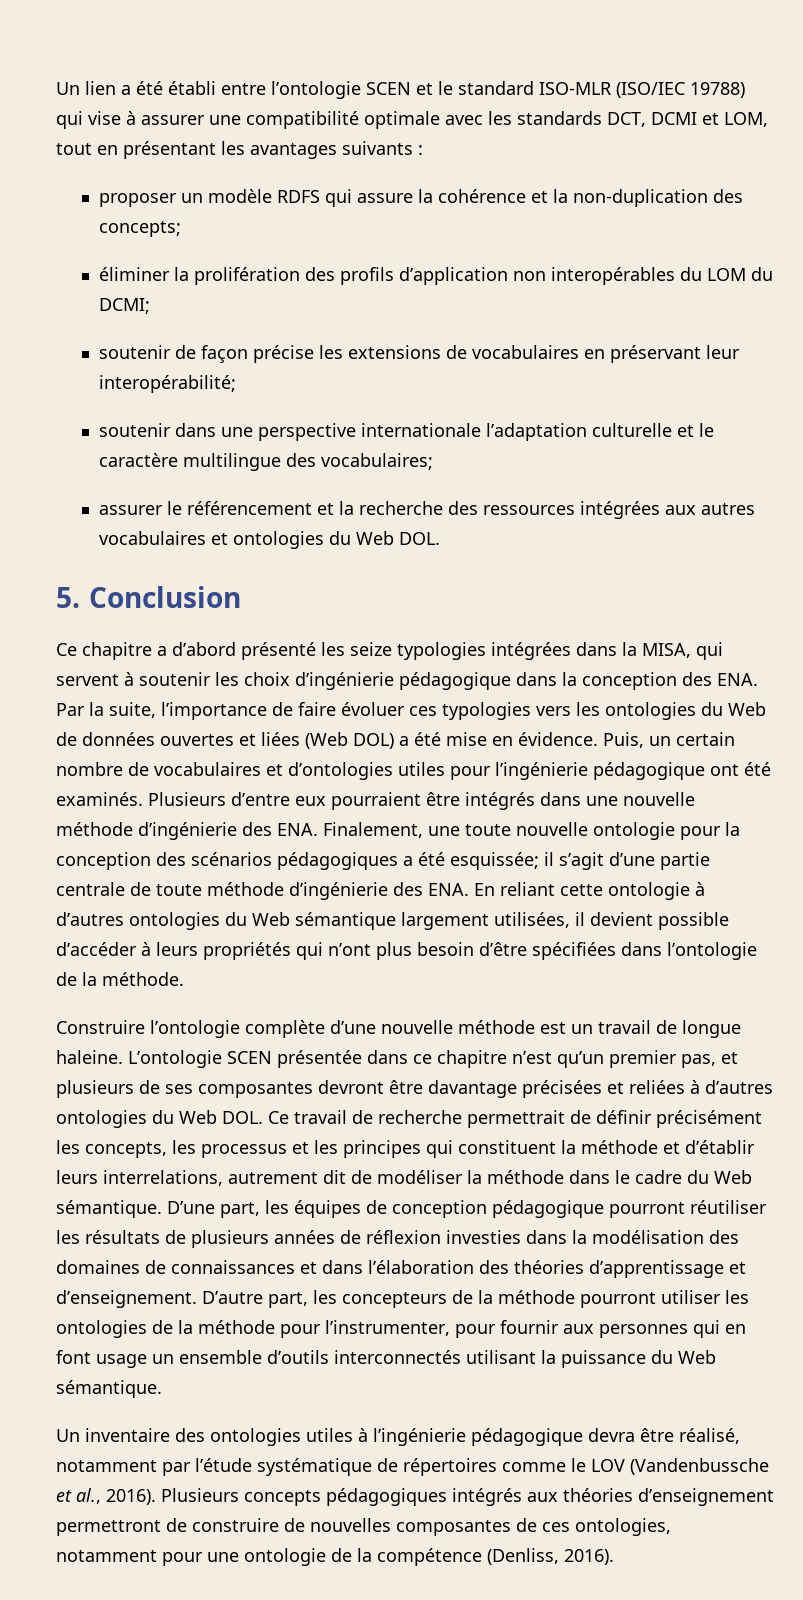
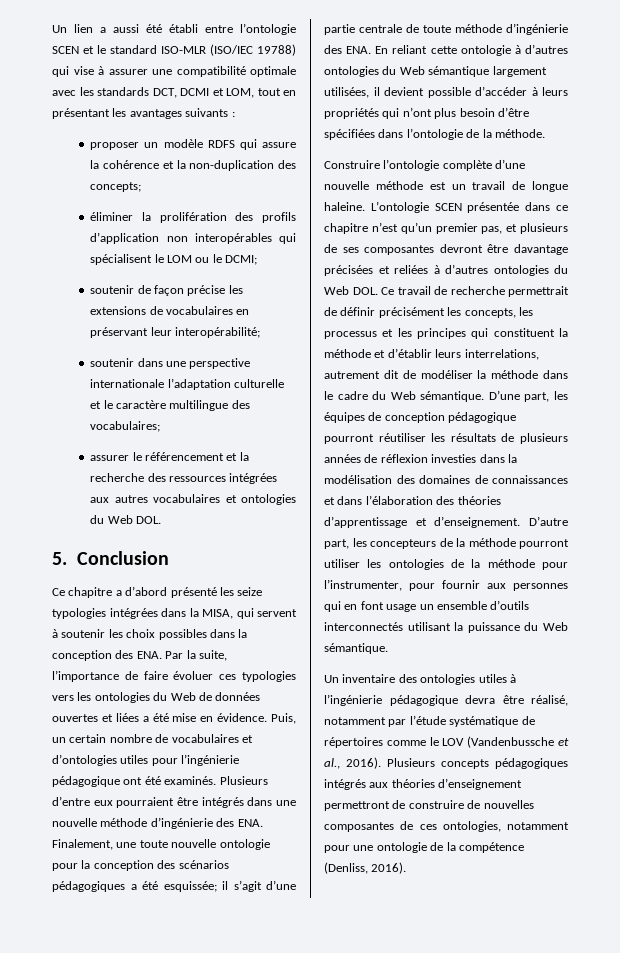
(131, 90) none -> [113,24,139,33] aussi
[679,267,773,281] du LOM du -> [279,233,296,244] [90,254,222,265] qui spécialisent le LOM ou le
[295,672,511,690] d’ingénierie pédagogique -> [158,629,207,640] possibles
[305,732,394,749] (Web DOL) -> (139, 717) none

